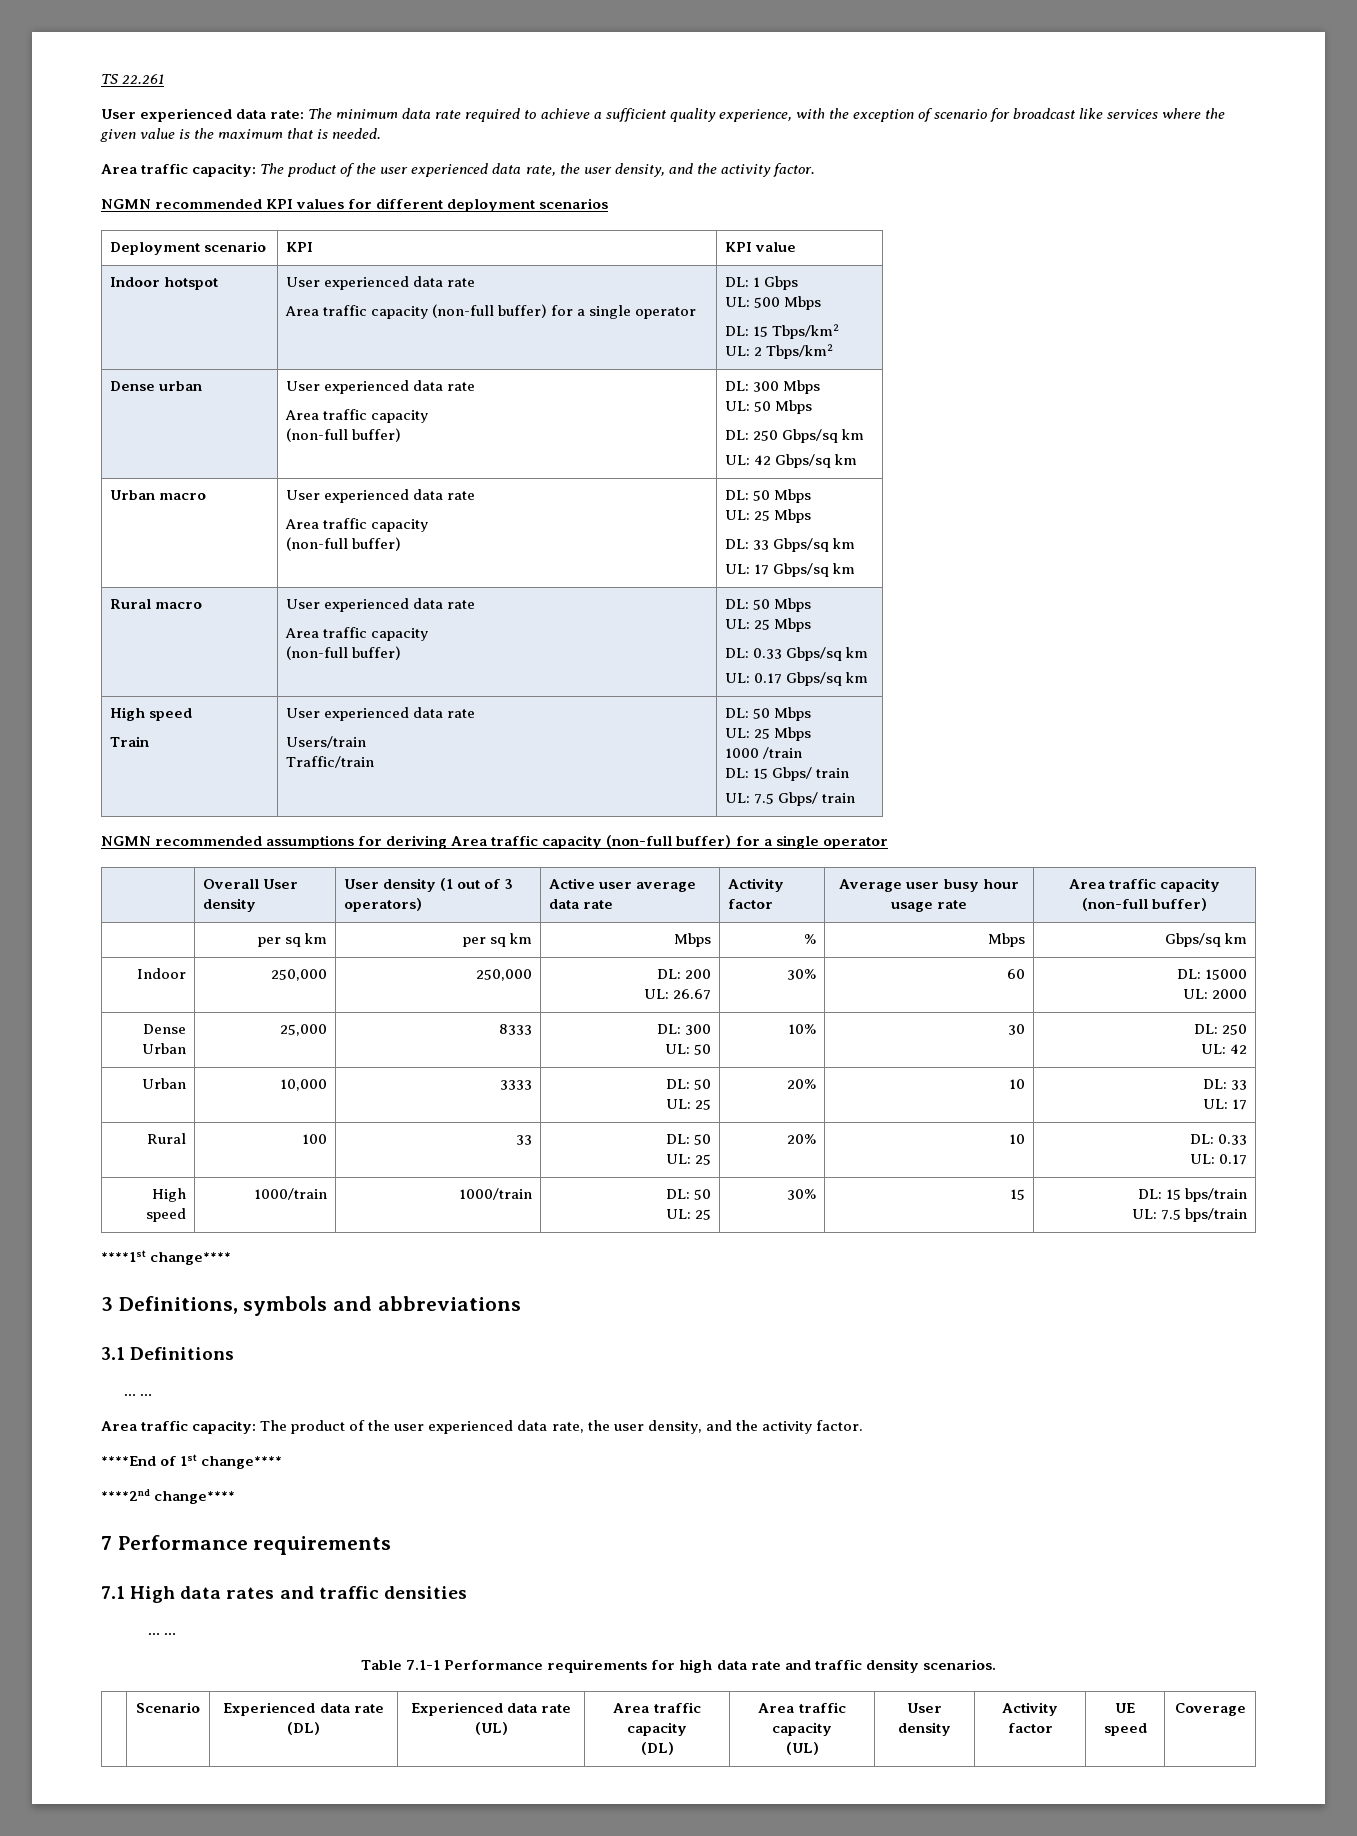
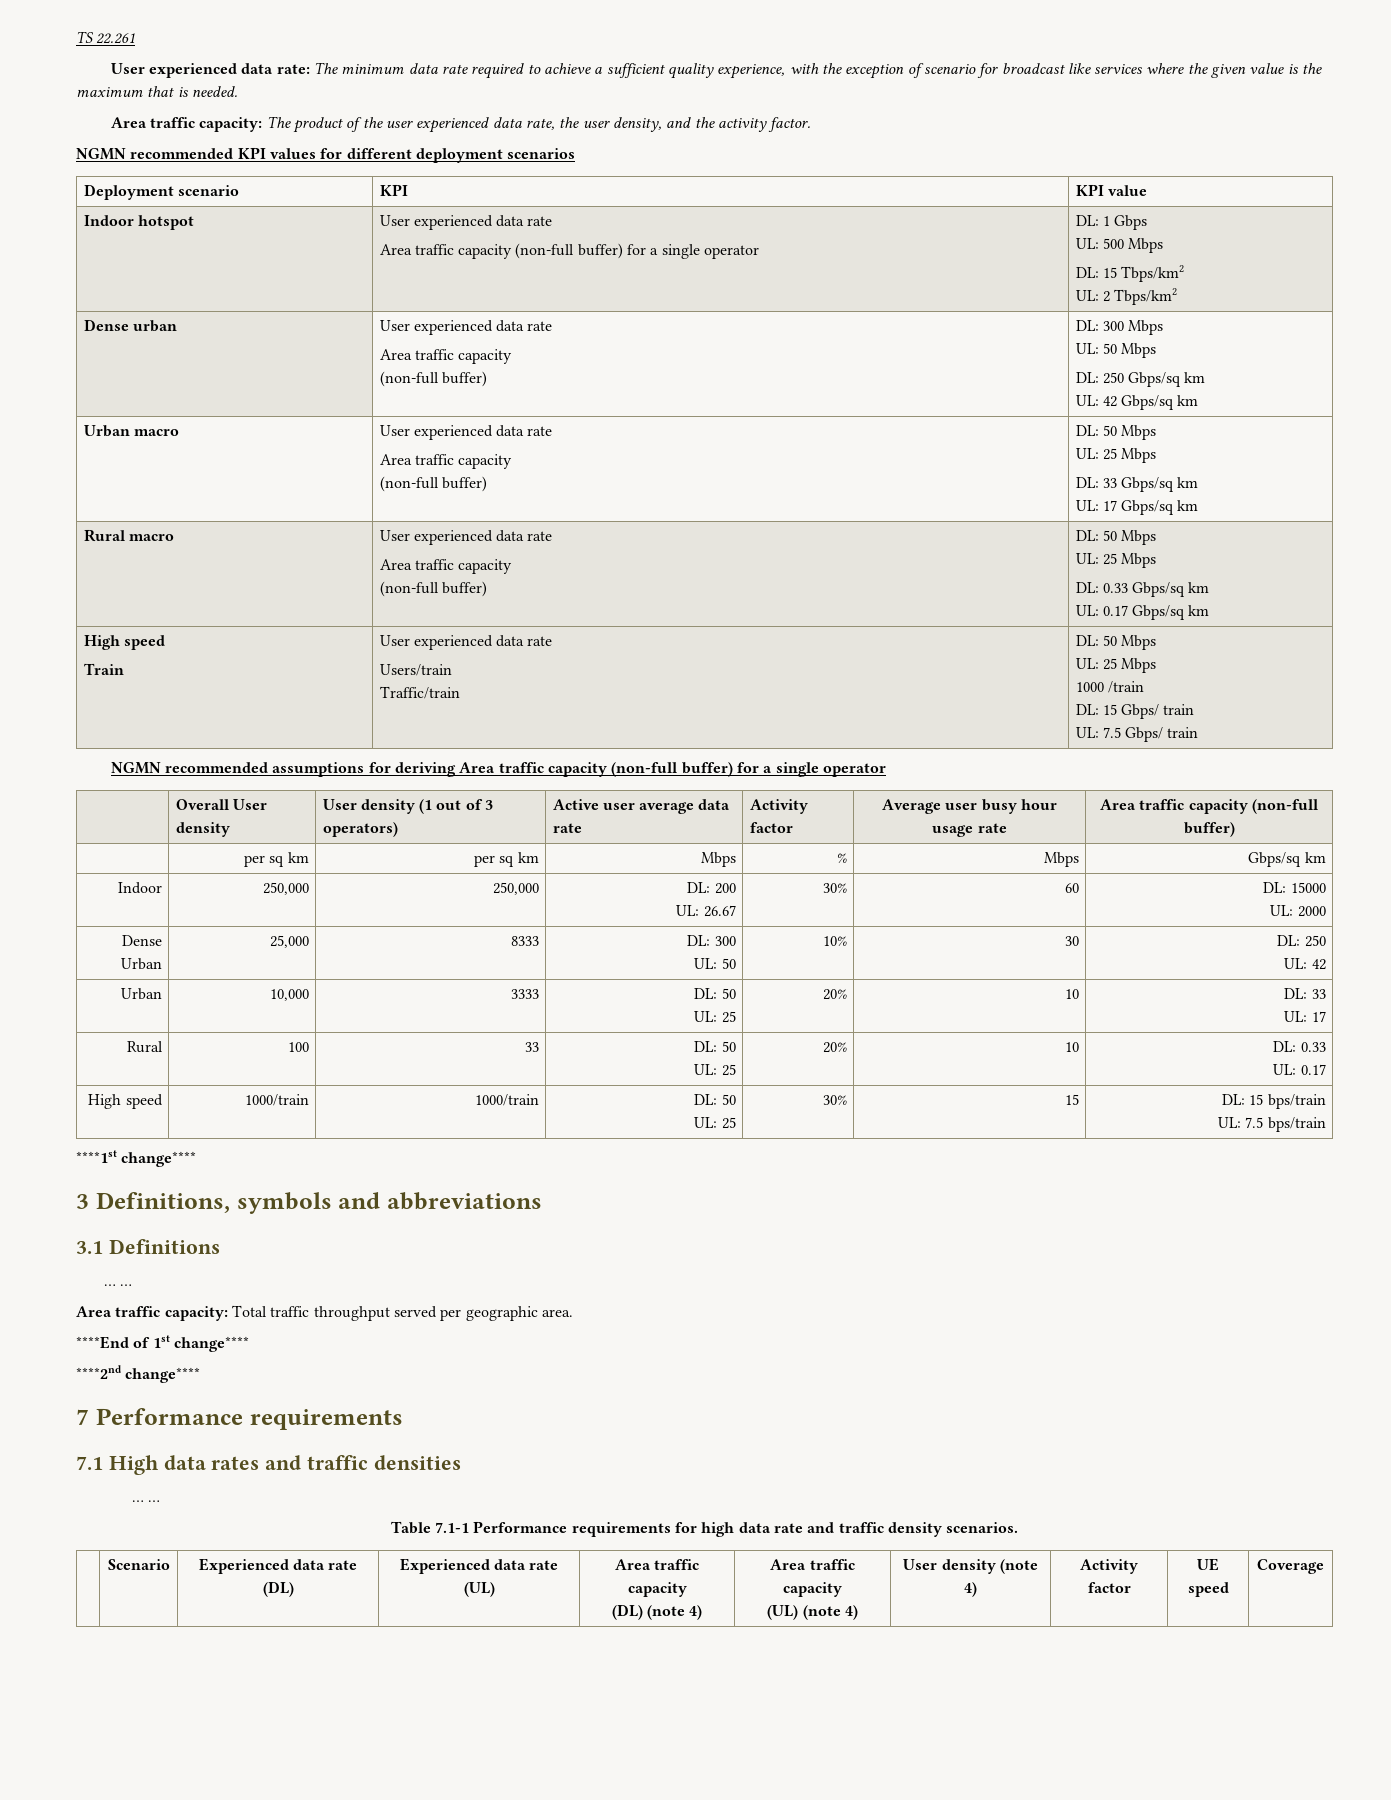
[260,1420,863,1434] The product of the user experienced data rate, the user density, and the activity factor. -> [231,1305,573,1321] Total traffic throughput served per geographic area.
(674, 1748) none -> [647,1605,703,1620] (note 4)
[907,1703,942,1713] [898,1722,951,1736] | User density -> [802,1605,858,1620] [903,1559,1038,1574] [964,1582,977,1597] (note 4) | User density (note 4)

